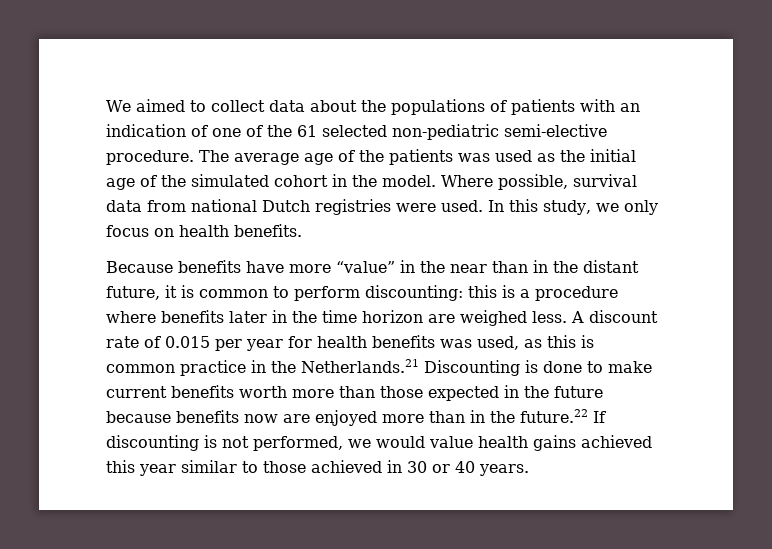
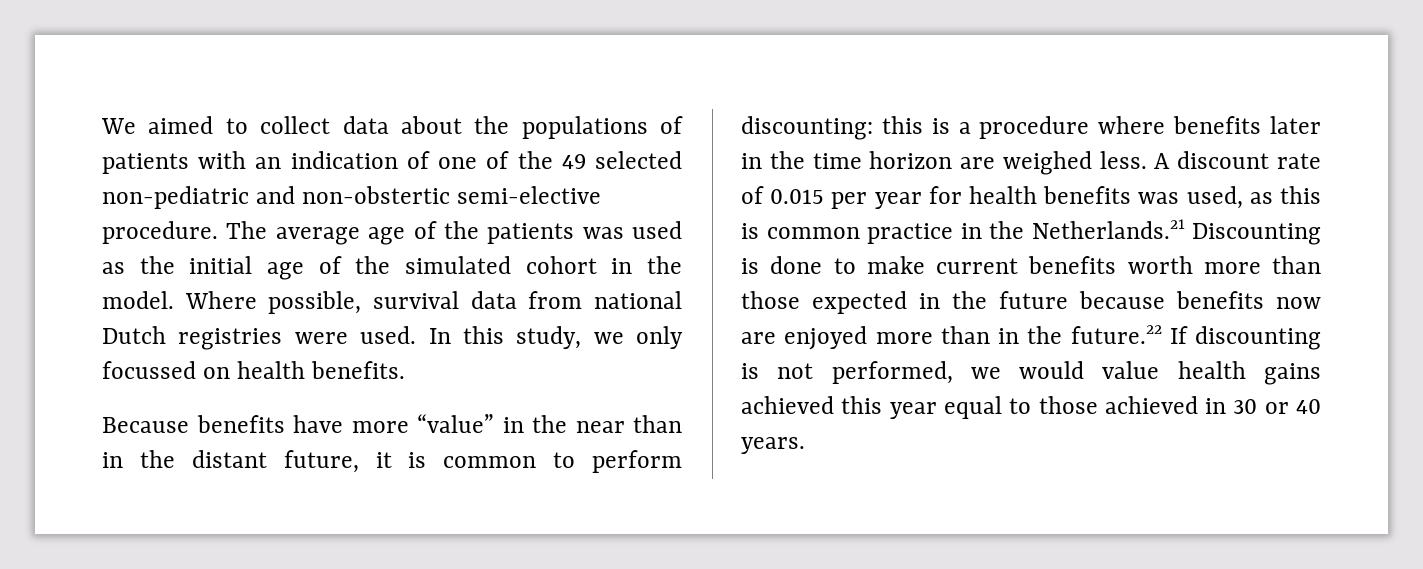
[297,125,317,137] 61 -> [561,154,586,169] 49
(499, 132) none -> [256,186,451,204] and non-obstertic
[106,225,149,237] focus -> [102,361,196,379] focussed
[181,460,237,473] similar -> [943,396,1002,419] equal

